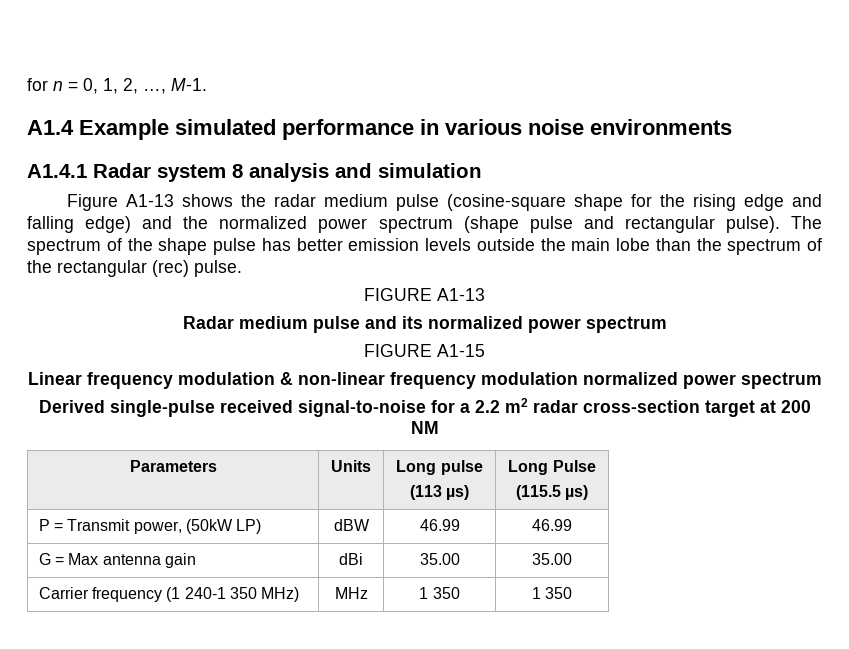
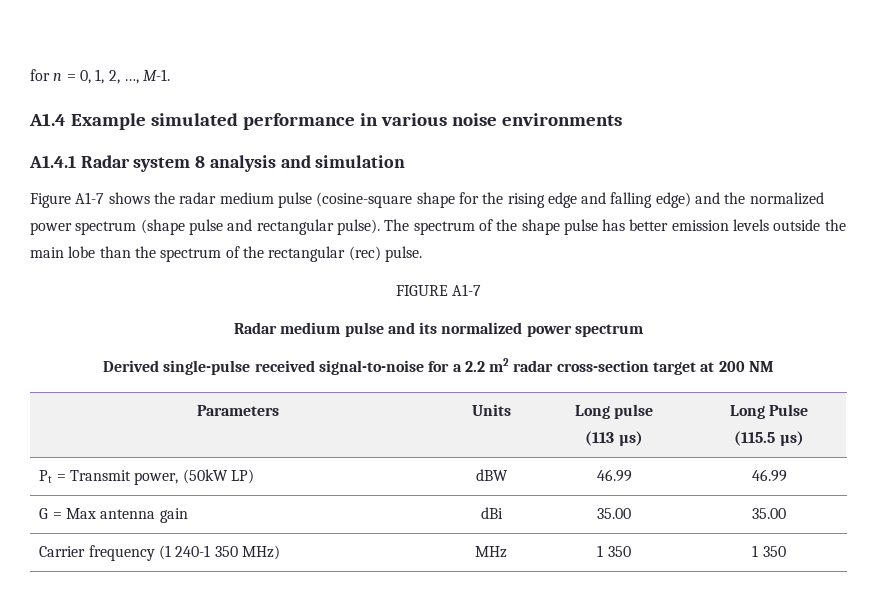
[126,194,175,207] A1-13 -> [75,192,105,204] A1-7
[437,288,485,301] A1-13 -> [452,284,482,296] A1-7
[364,344,485,357] [27,372,822,389] // FIGURE A1-15 // Linear frequency modulation & non-linear frequency modulation normalized power spectrum -> (644, 330) none
[38,519,50,531] P -> [39,470,53,483] Pt

